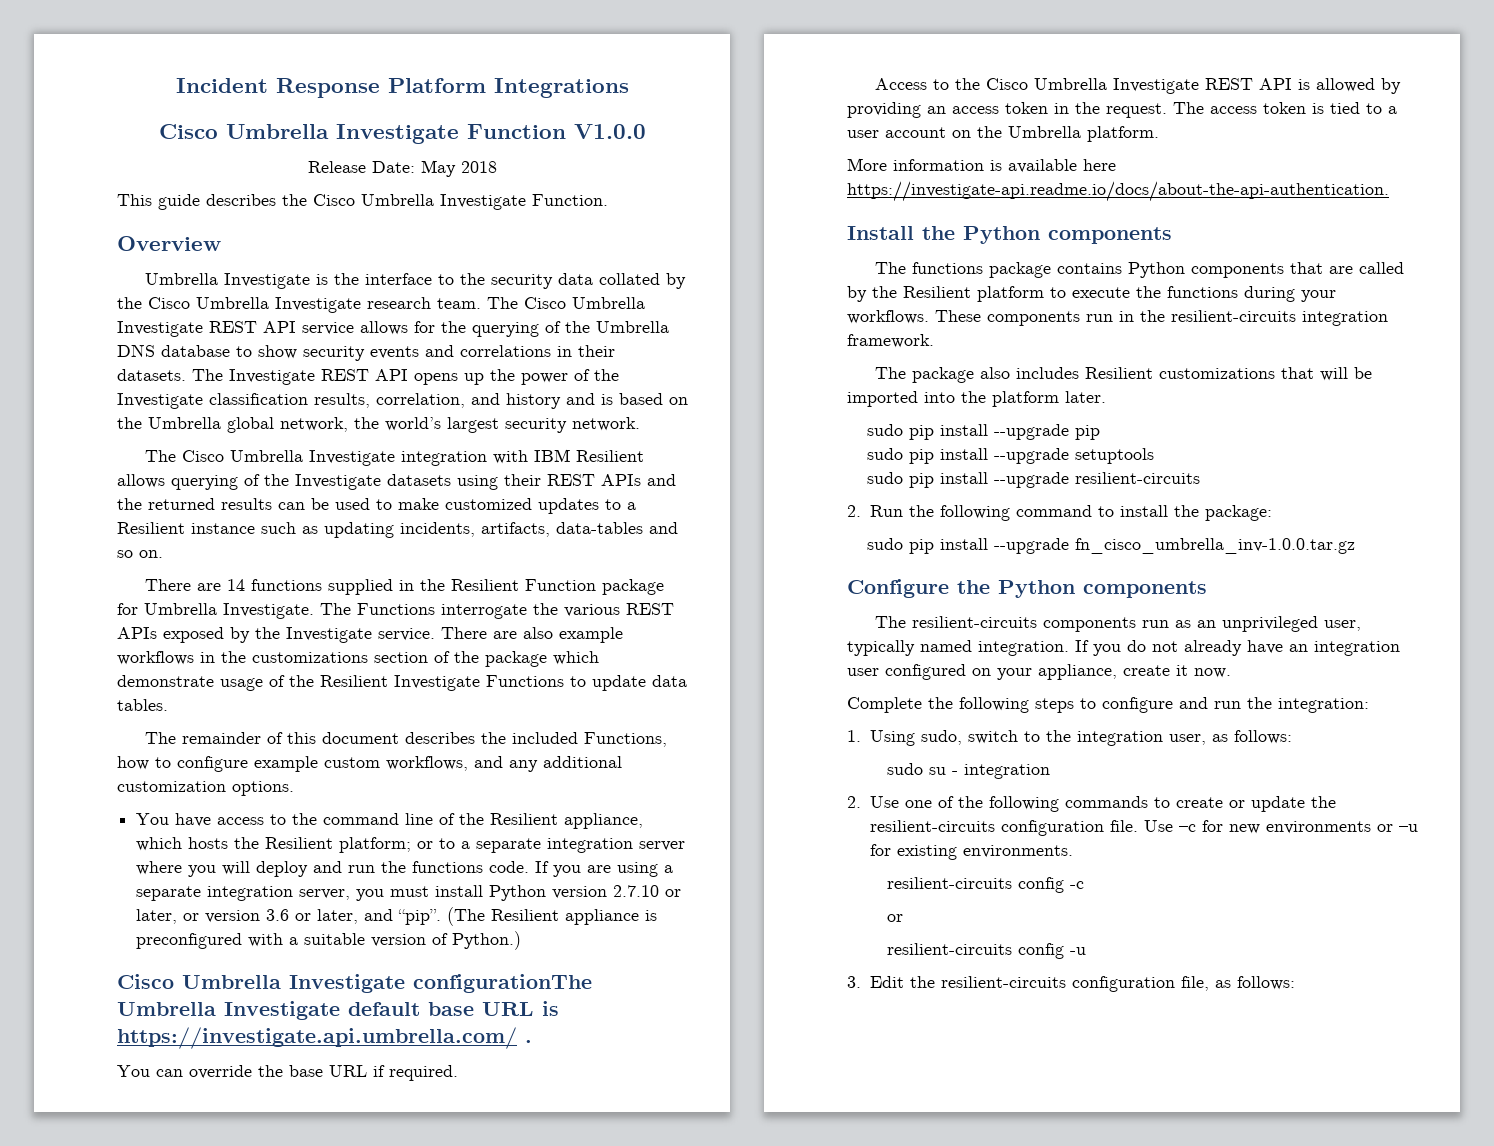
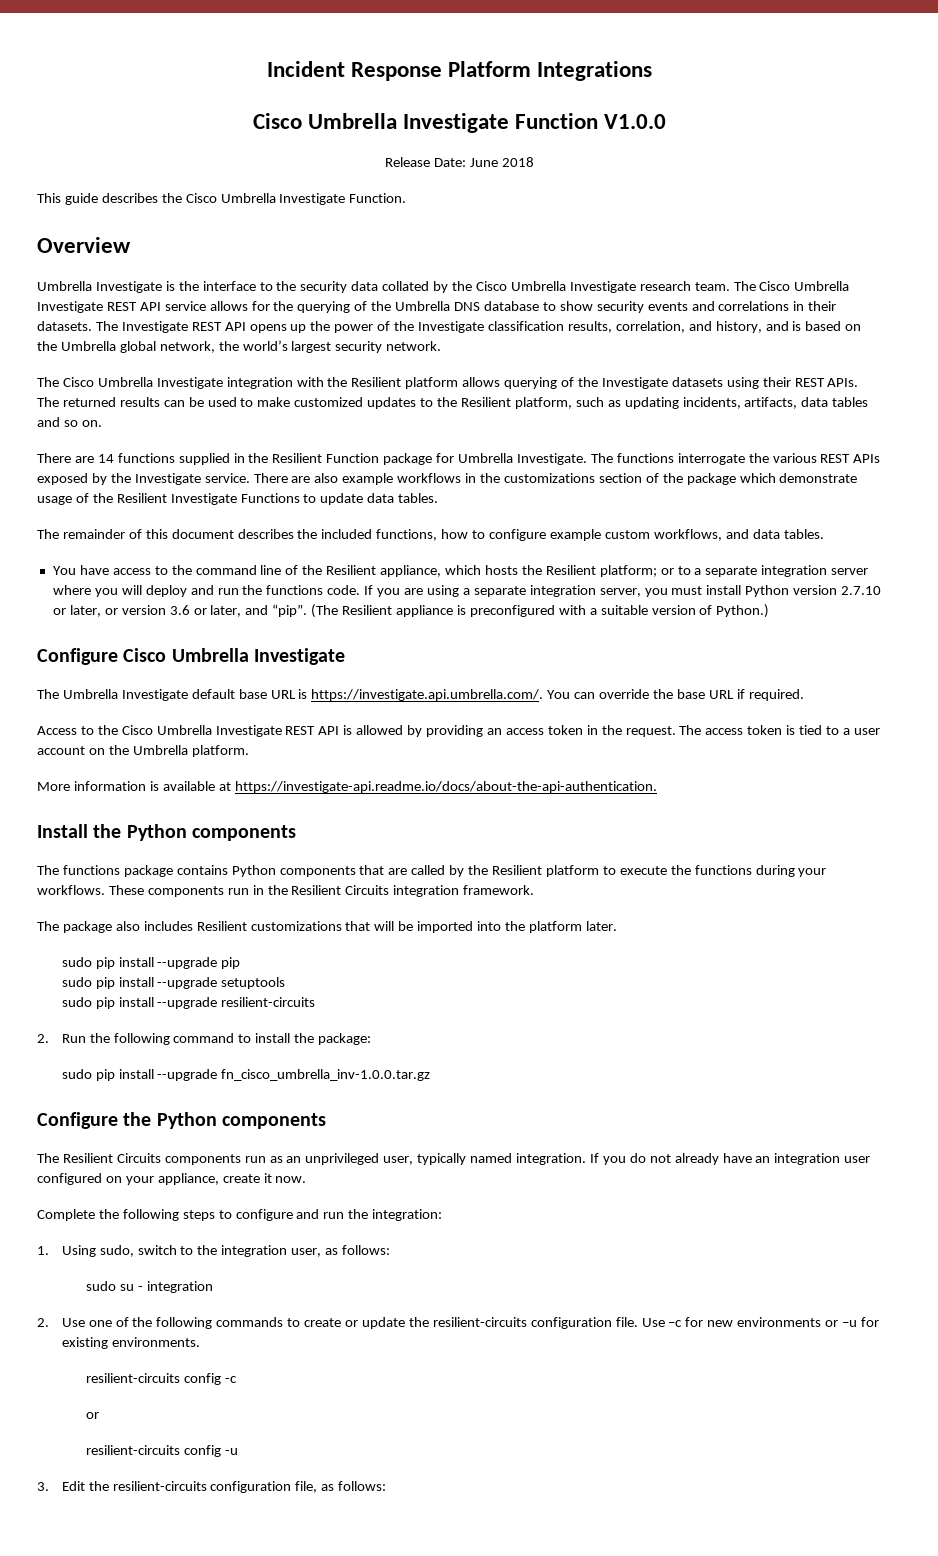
[421,160,456,177] May -> [469,158,498,167] June
[506,393,561,409] history -> [715,321,762,333] history,
[533,449,644,462] IBM Resilient -> [327,377,459,389] the Resilient platform
[601,474,676,486] [117,498,142,510] APIs and the -> [827,378,859,387] [37,397,59,407] APIs. The
[627,502,636,510] [117,522,255,534] a Resilient instance -> [437,397,572,409] the Resilient platform,
[556,522,643,534] data-tables -> [801,397,869,407] data tables
[357,603,435,615] Functions -> [616,453,674,463] functions
[583,732,667,747] Functions, -> [376,529,438,541] functions,
[509,756,622,772] [117,781,294,796] any additional customization options. -> [752,529,824,539] data tables.
[117,974,592,993] Cisco Umbrella Investigate configurationThe -> [37,648,345,665] [37,689,59,699] Configure Cisco Umbrella Investigate // The
[117,1027,532,1049] https://investigate.api.umbrella.com/ . // -> [311,689,544,701] https://investigate.api.umbrella.com/.
[1083,159,1116,171] here -> [218,782,231,791] at
[1171,310,1296,322] resilient-circuits -> [291,885,390,895] Resilient Circuits
[911,616,1037,628] resilient-circuits -> [62,1153,161,1163] Resilient Circuits

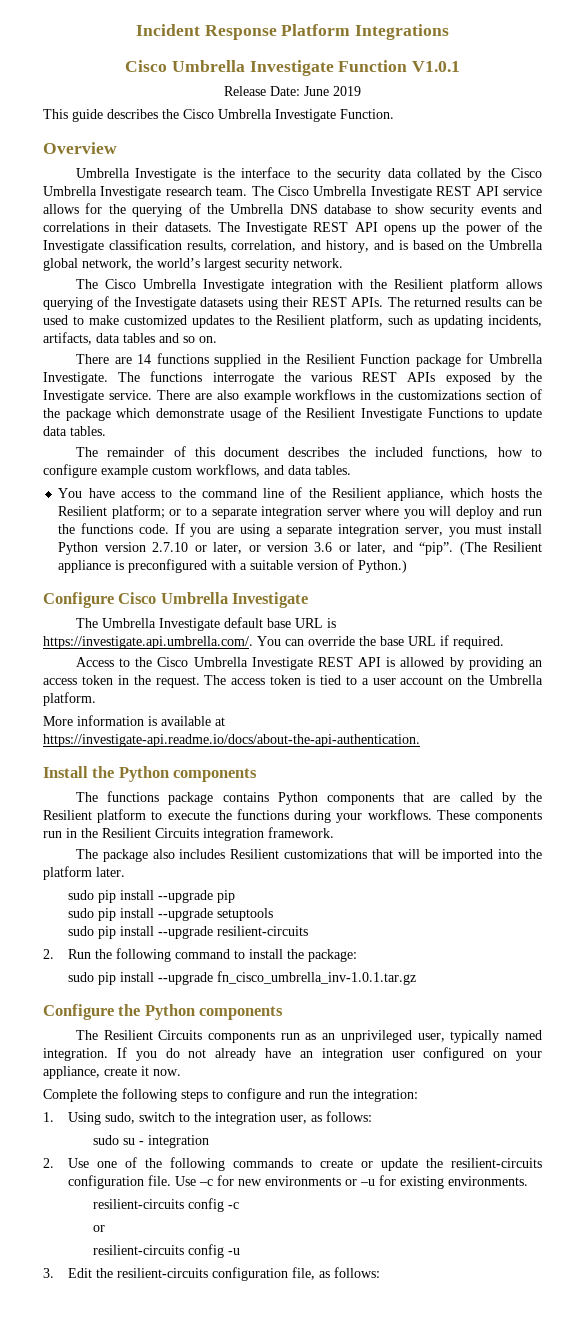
[604,114,667,129] V1.0.0 -> [411,61,460,72] V1.0.1
[501,157,534,167] 2018 -> [333,86,361,96] 2019
[221,1069,431,1081] fn_cisco_umbrella_inv-1.0.0.tar.gz -> [216,971,416,985] fn_cisco_umbrella_inv-1.0.1.tar.gz

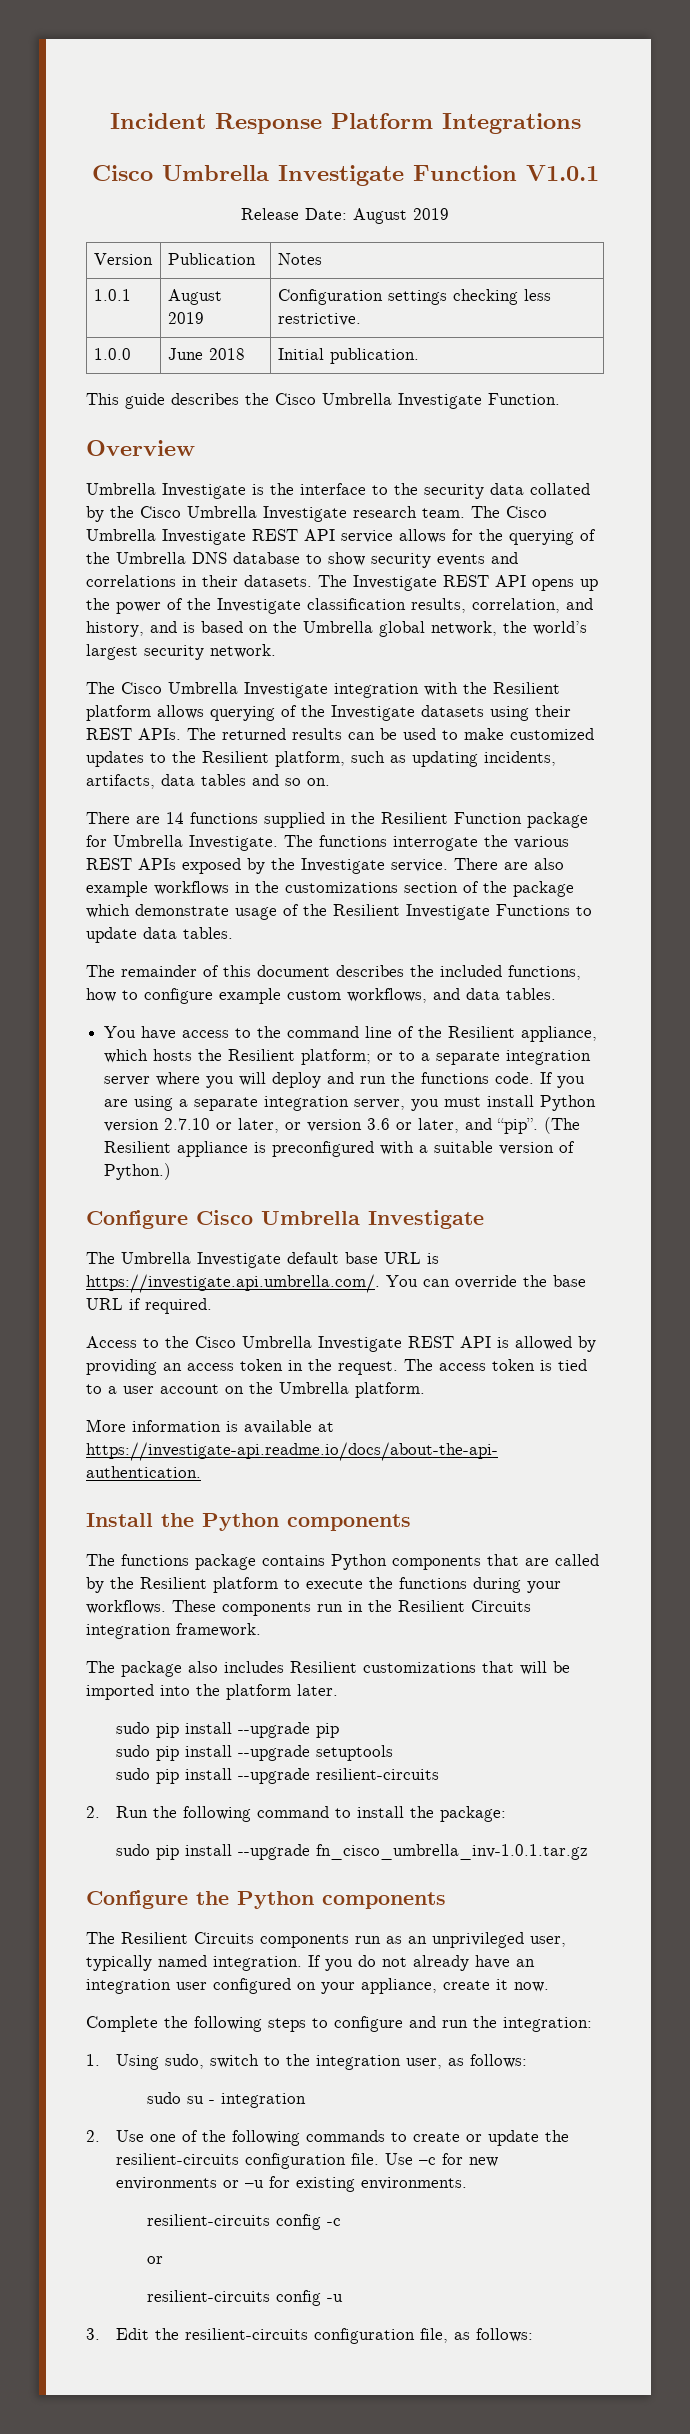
[304,86,361,96] June 2019 -> [353,208,449,224] [93,253,153,265] [167,253,256,265] [277,253,322,265] [93,289,131,301] [167,289,222,305] [167,312,204,324] [277,289,551,305] [277,313,361,326] [93,348,131,360] [167,348,245,360] [277,348,419,364] August 2019 // Version | Publication | Notes // 1.0.1 | August 2019 | Configuration settings checking less restrictive. // 1.0.0 | June 2018 | Initial publication.

